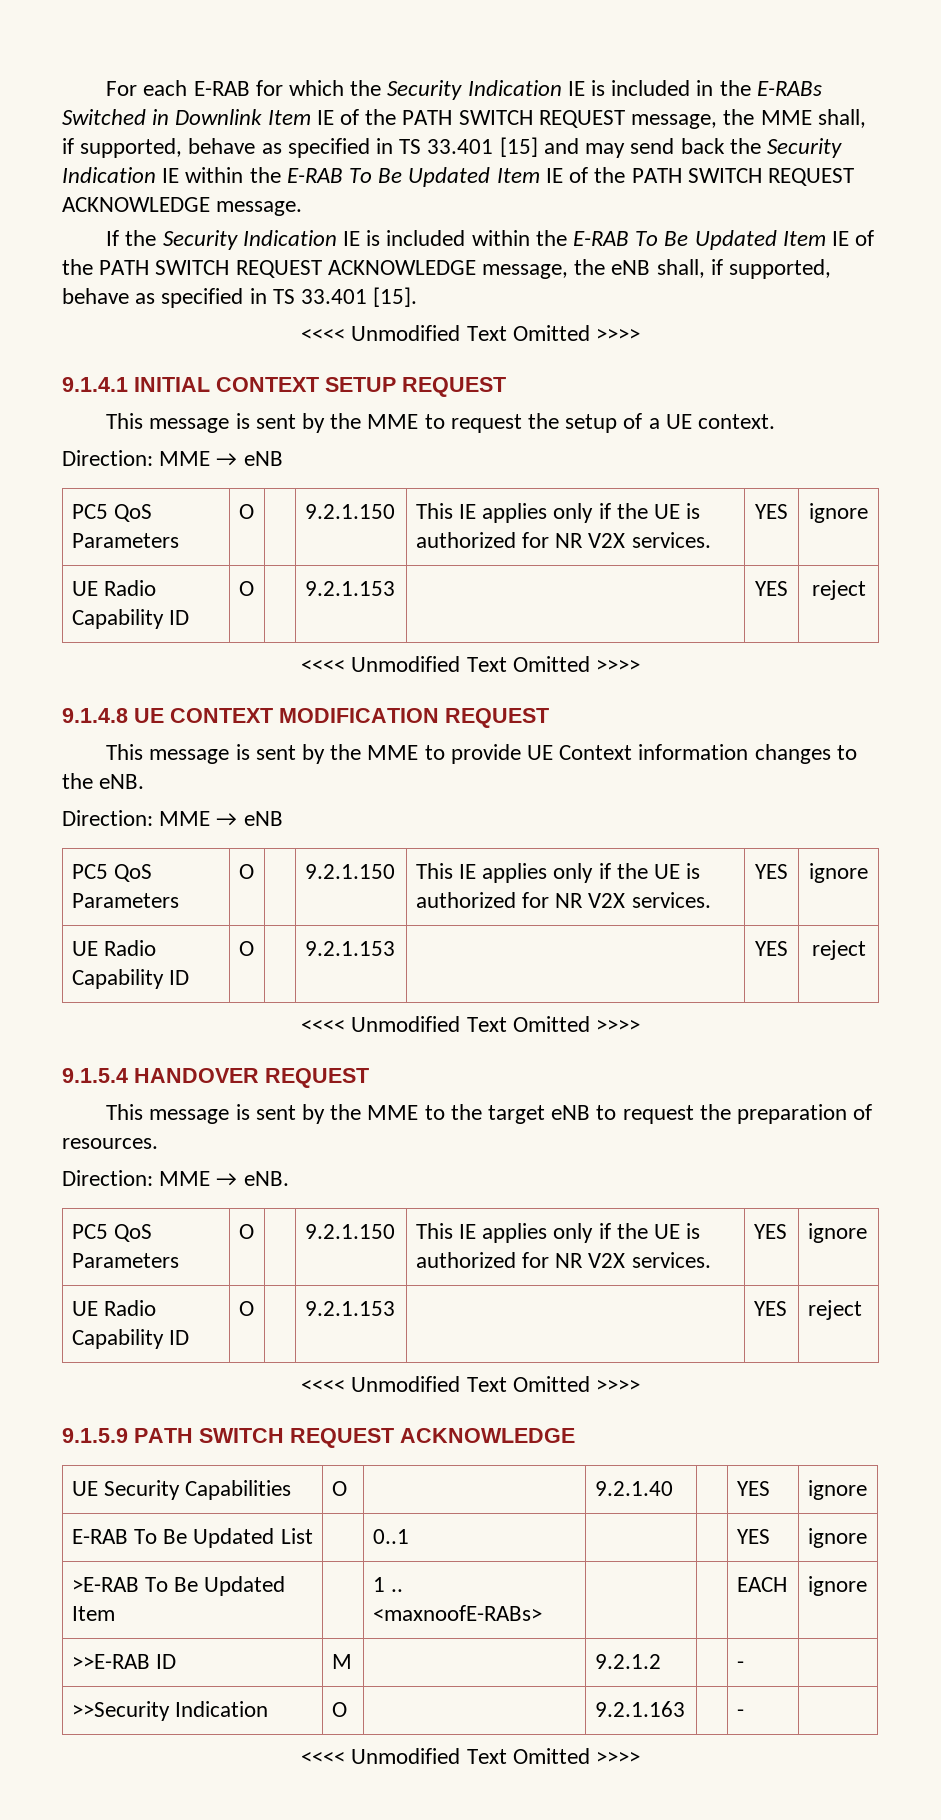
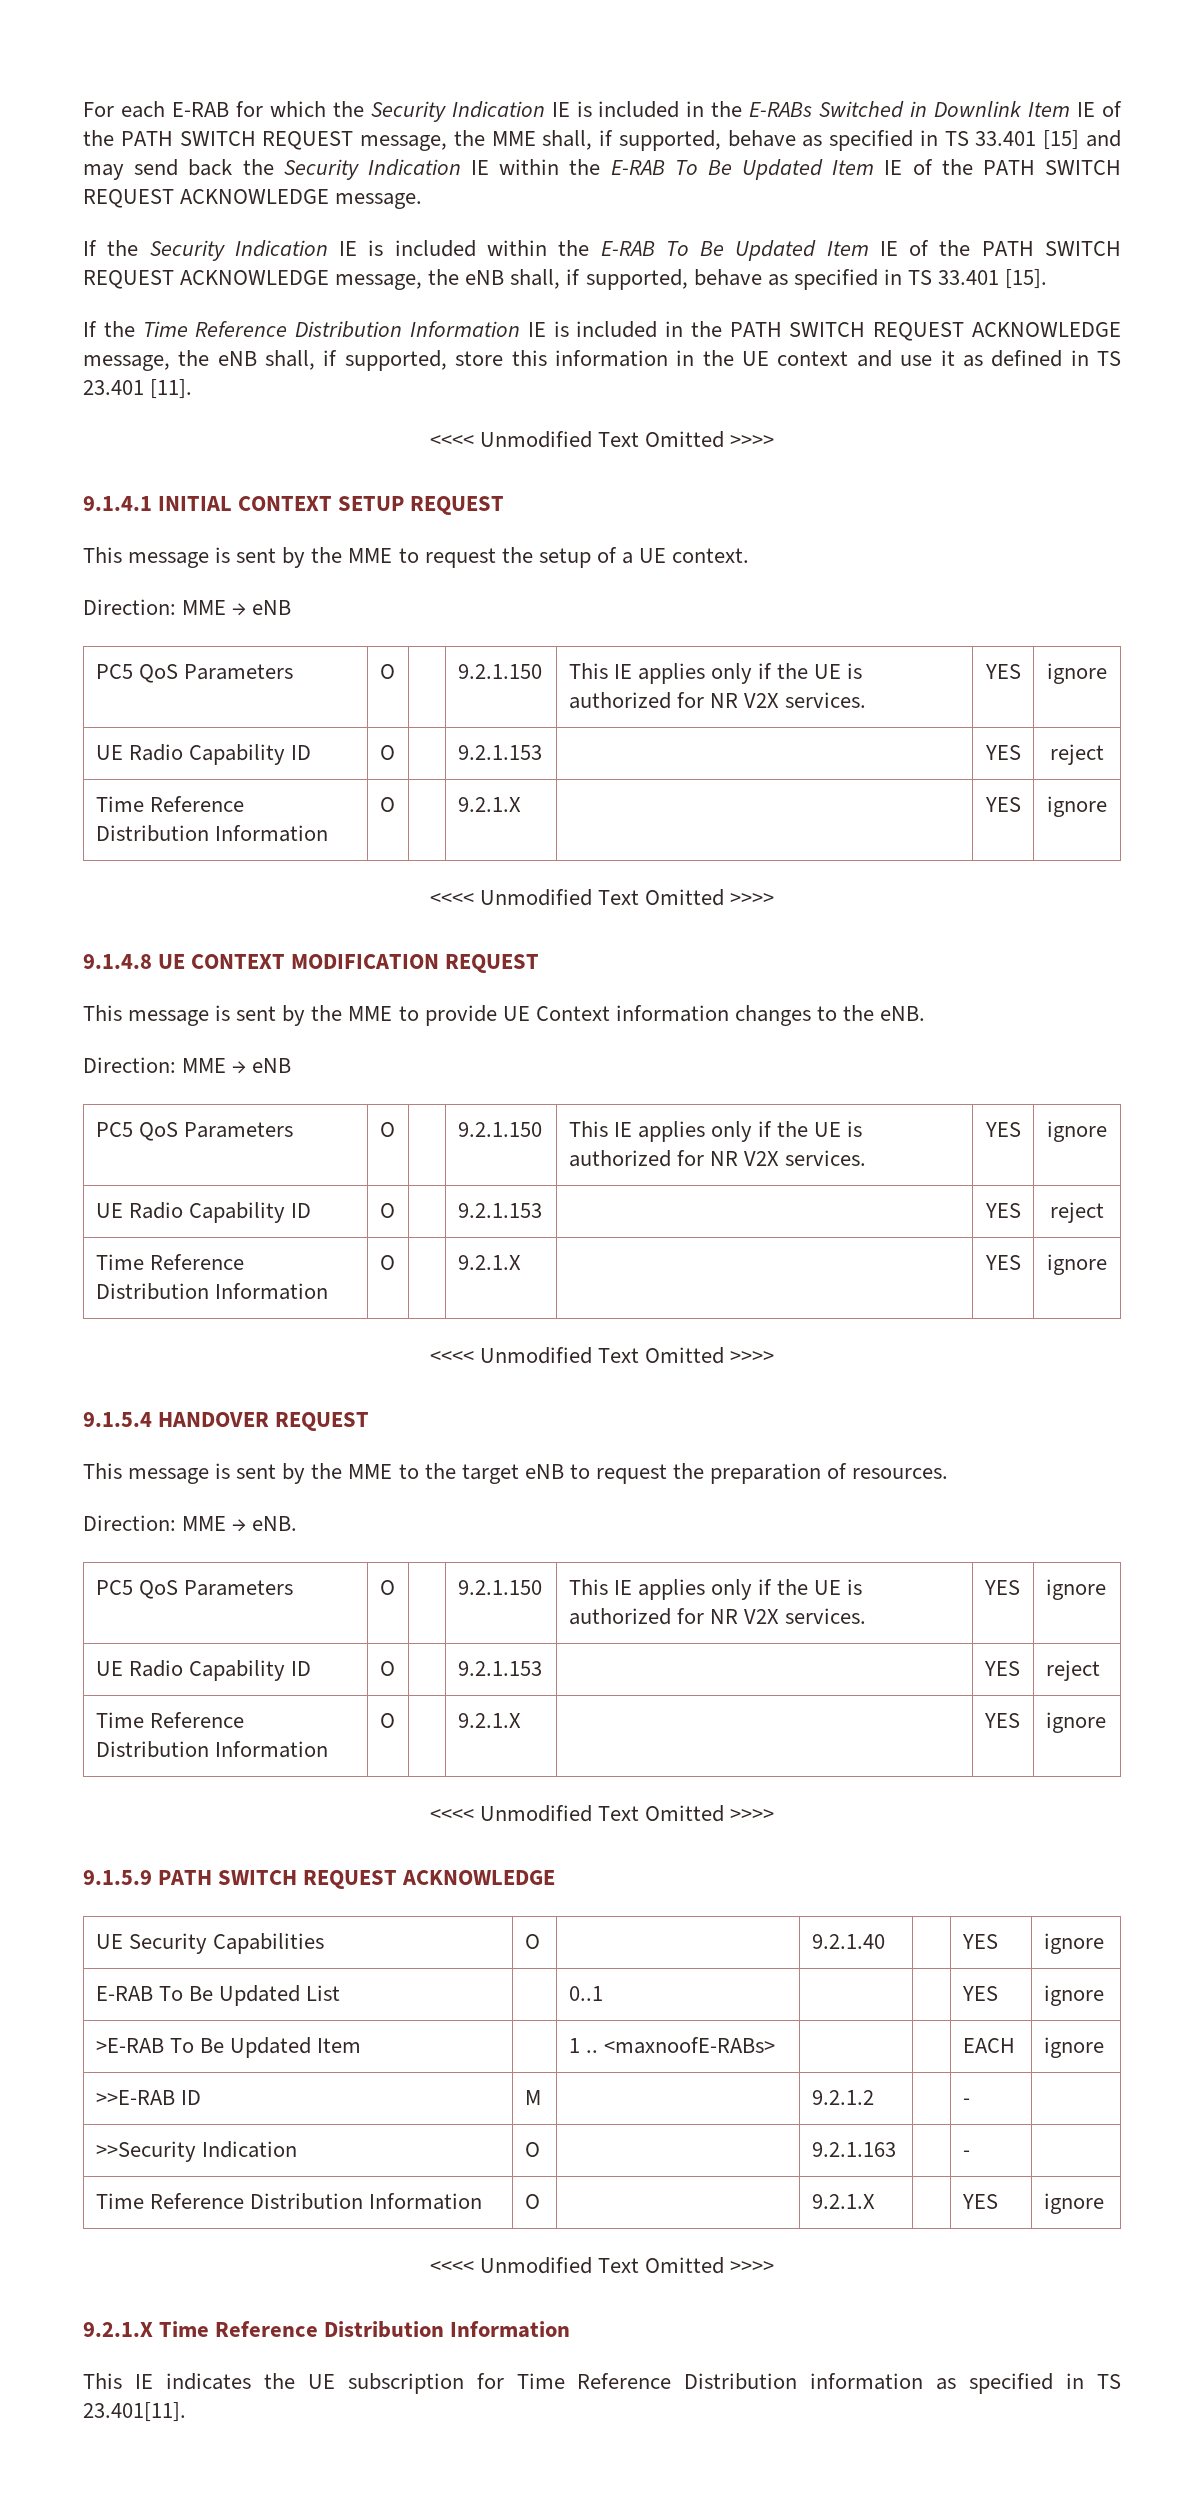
(418, 297) none -> [83,321,1122,341] [83,350,1121,371] [83,379,193,399] // If the Time Reference Distribution Information IE is included in the PATH SWITCH REQUEST ACKNOWLEDGE message, the eNB shall, if supported, store this information in the UE context and use it as defined in TS 23.401 [11].
(866, 590) none -> [95,796,244,812] [95,825,328,842] [379,797,395,812] [457,797,521,812] [984,797,1021,812] [1047,796,1107,817] // Time Reference Distribution Information | O | | 9.2.1.X | | YES | ignore
(866, 950) none -> [95,1254,244,1270] [95,1283,328,1300] [379,1255,395,1270] [457,1255,521,1270] [984,1255,1021,1270] [1047,1254,1107,1275] // Time Reference Distribution Information | O | | 9.2.1.X | | YES | ignore
(862, 1310) none -> [95,1712,244,1728] [95,1741,328,1758] [379,1713,395,1728] [457,1713,521,1728] [983,1713,1020,1728] [1045,1712,1106,1733] // Time Reference Distribution Information | O | | 9.2.1.X | | YES | ignore
[301,1748,640,1764] // <<<< Unmodified Text Omitted >>>> -> [95,2193,482,2210] [524,2194,540,2209] [811,2194,875,2209] [961,2194,998,2209] [1043,2193,1104,2214] [429,2257,775,2274] [83,2321,571,2338] [83,2373,1121,2394] [83,2402,186,2422] // Time Reference Distribution Information | O | | 9.2.1.X | | YES | ignore // <<<< Unmodified Text Omitted >>>> // 9.2.1.X Time Reference Distribution Information // This IE indicates the UE subscription for Time Reference Distribution information as specified in TS 23.401[11].

